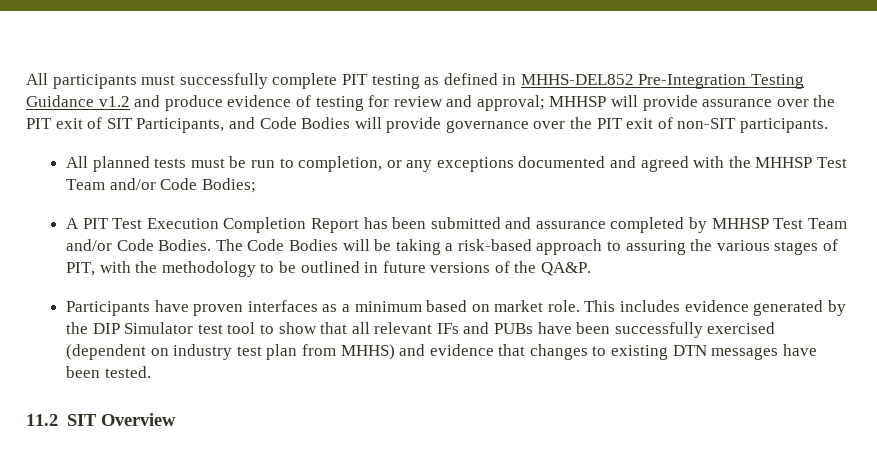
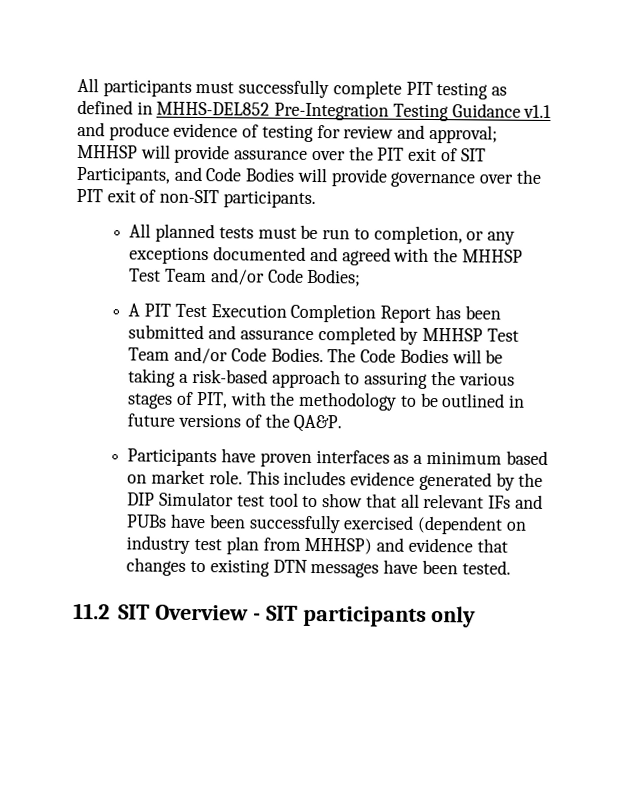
[98,96,130,107] v1.2 -> [523,104,552,119] v1.1
[340,344,395,360] MHHS) -> [304,537,373,555] MHHSP)
(176, 419) none -> [252,605,477,628] - SIT participants only

